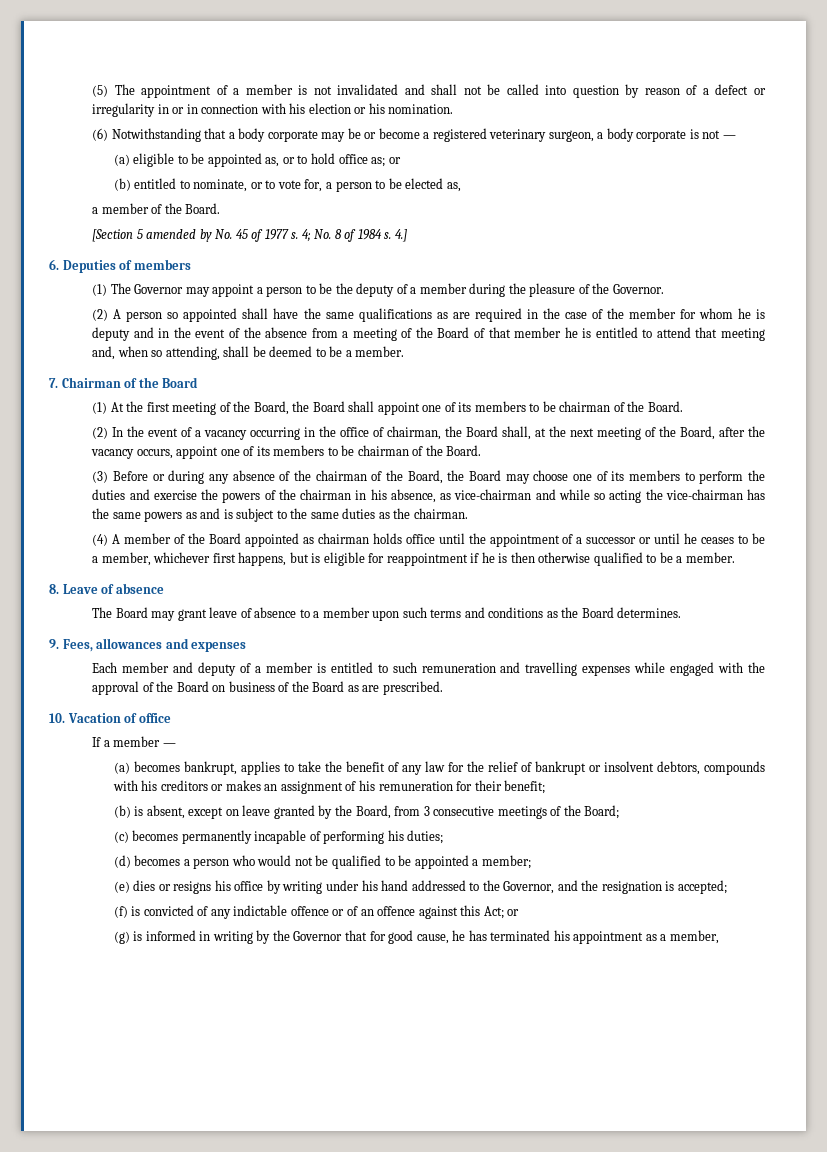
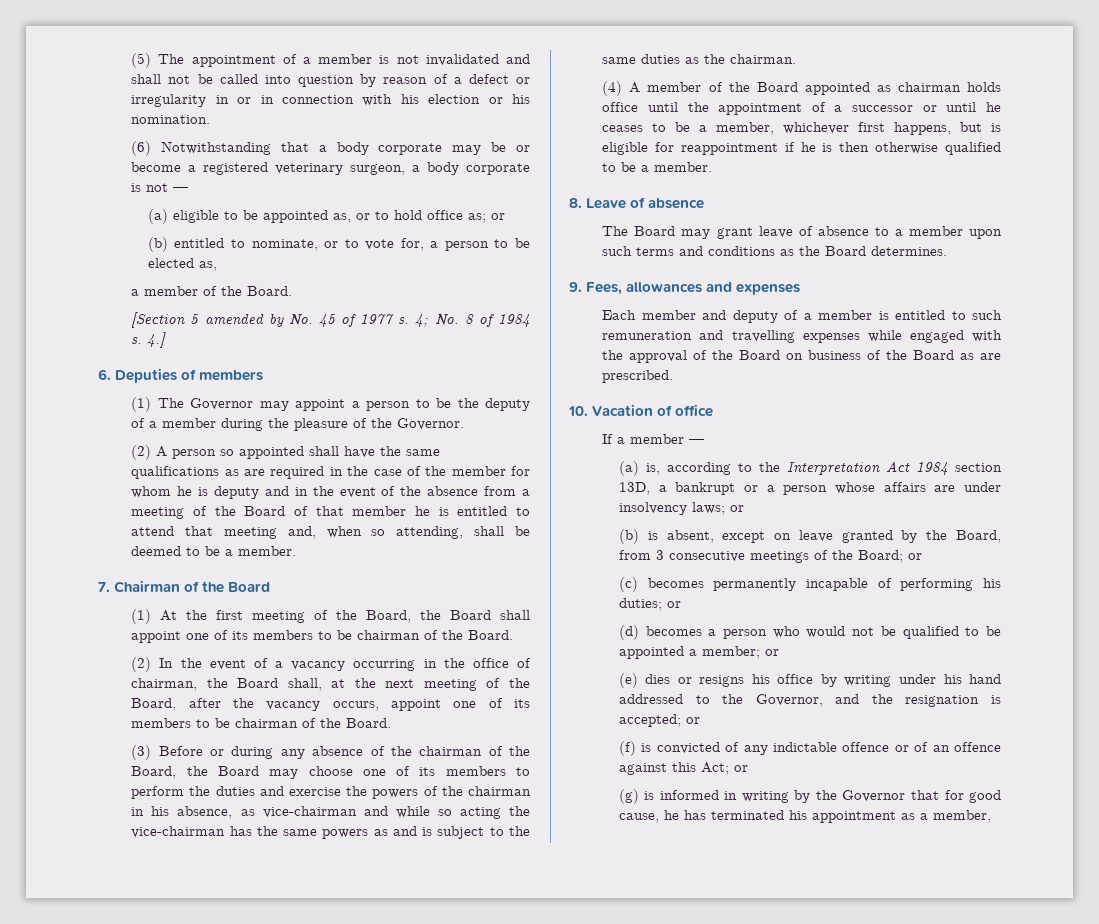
[133,761,765,775] [112,780,546,794] becomes bankrupt, applies to take the benefit of any law for the relief of bankrupt or insolvent debtors, compounds with his creditors or makes an assignment of his remuneration for their benefit; -> [645,461,1002,475] [618,482,1001,495] [618,502,744,515] is, according to the Interpretation Act 1984 section 13D, a bankrupt or a person whose affairs are under insolvency laws; or
(620, 812) none -> [907,553,922,560] or
(444, 837) none -> [666,601,681,608] or
(531, 862) none -> [764,649,779,656] or
(727, 887) none -> [685,717,700,724] or

